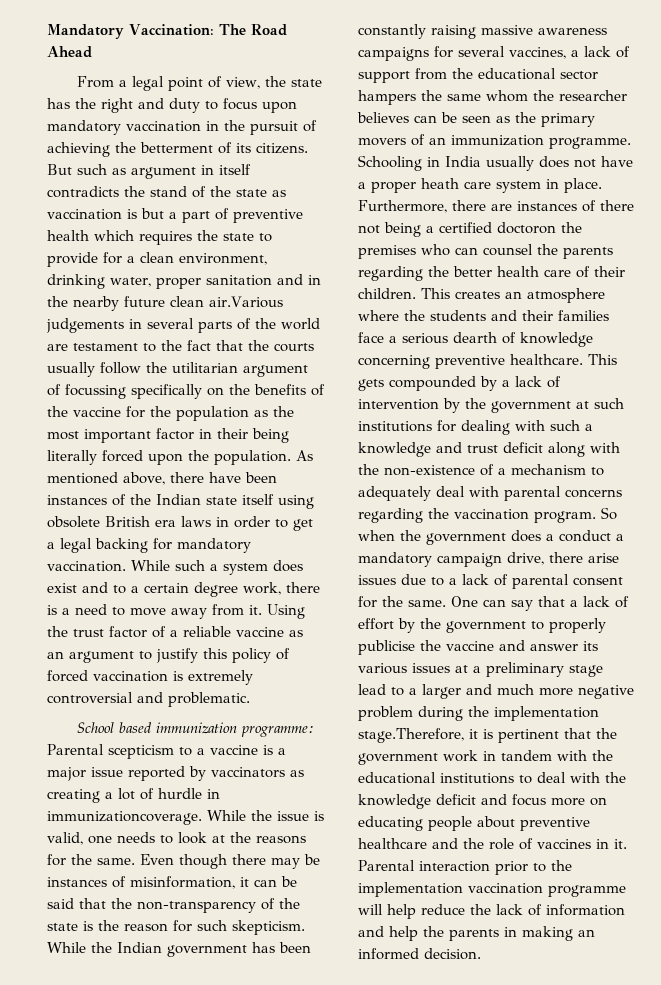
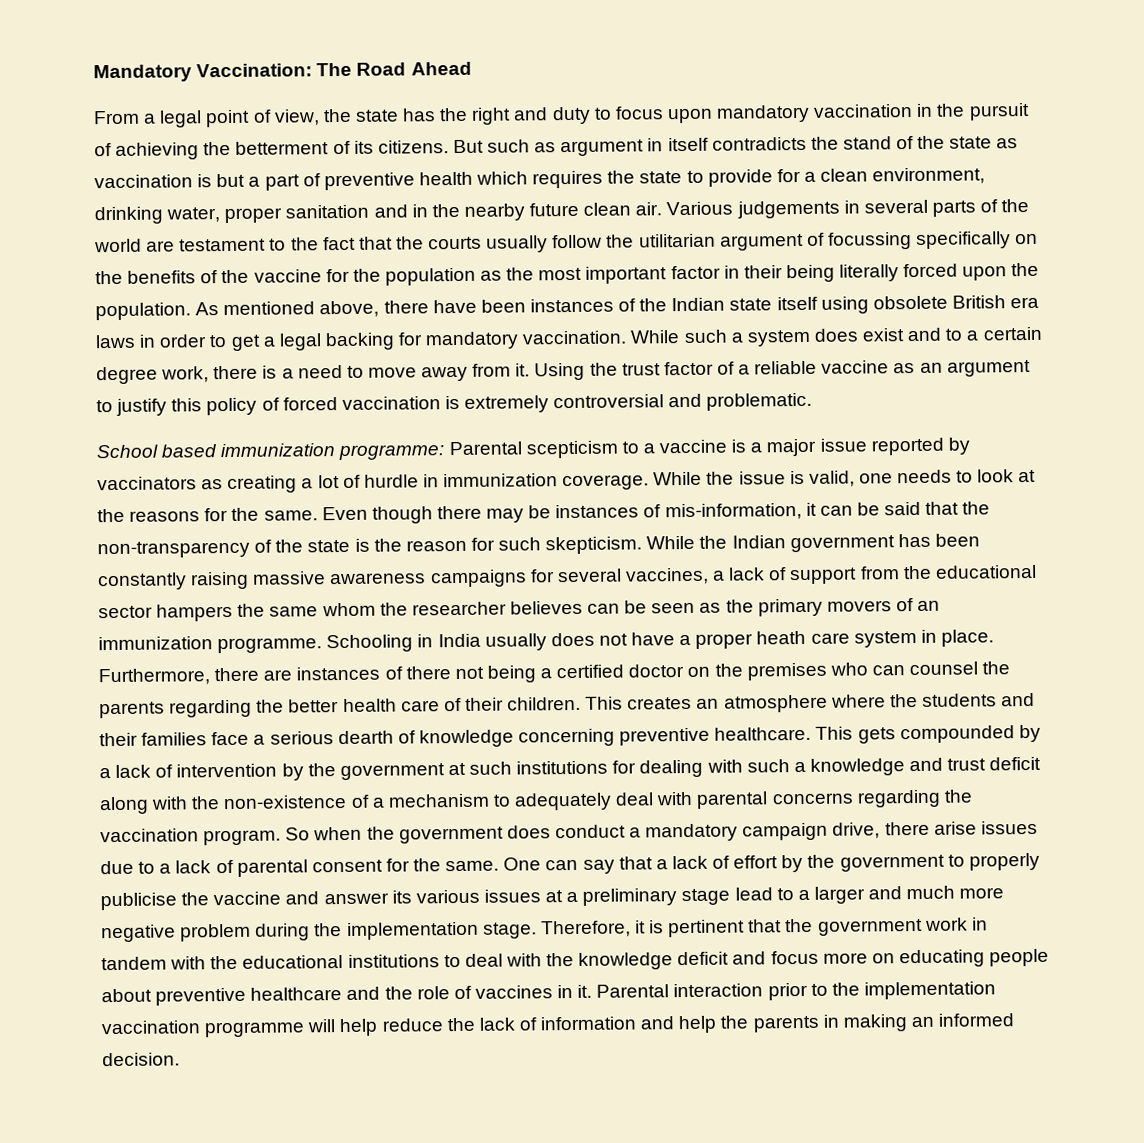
[209,296,283,308] air.Various -> [635,201,734,216] air. Various
[47,811,202,825] immunizationcoverage. -> [443,473,650,491] immunization coverage.
[130,876,235,889] misinformation, -> [664,502,802,521] mis-information,
[497,222,556,234] doctoron -> [628,664,711,678] doctor on
[546,534,554,541] a -> (551, 832) none
[358,728,464,743] stage.Therefore, -> [482,920,631,939] stage. Therefore,

